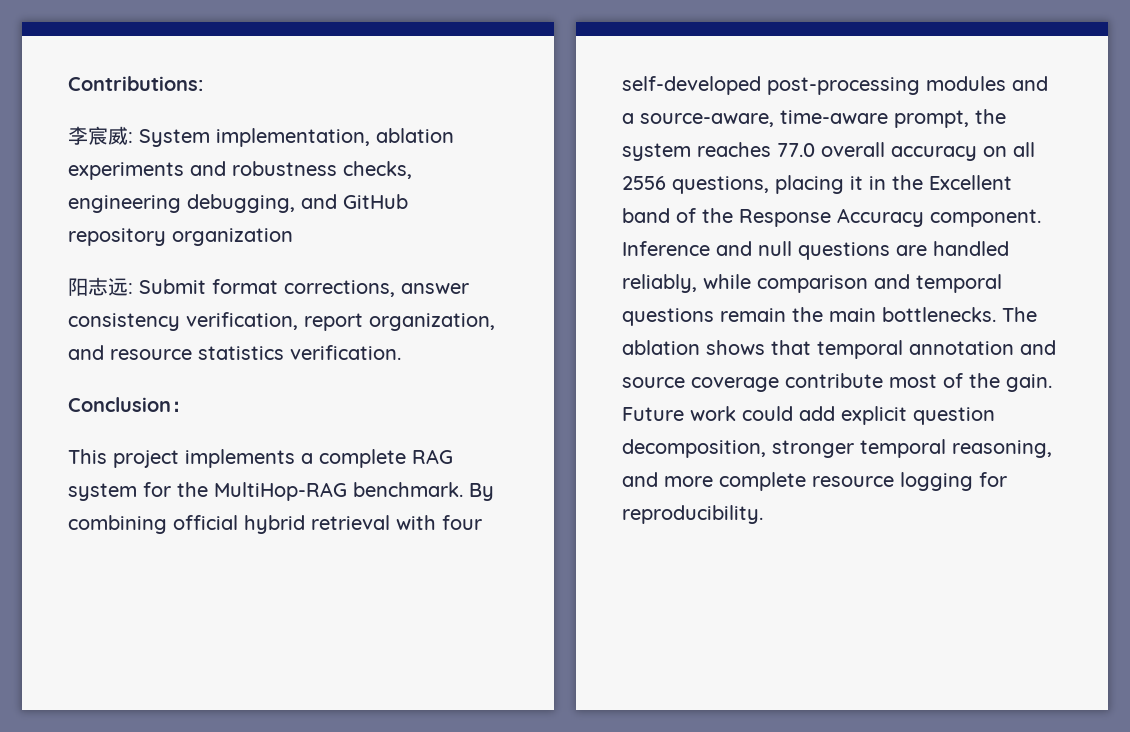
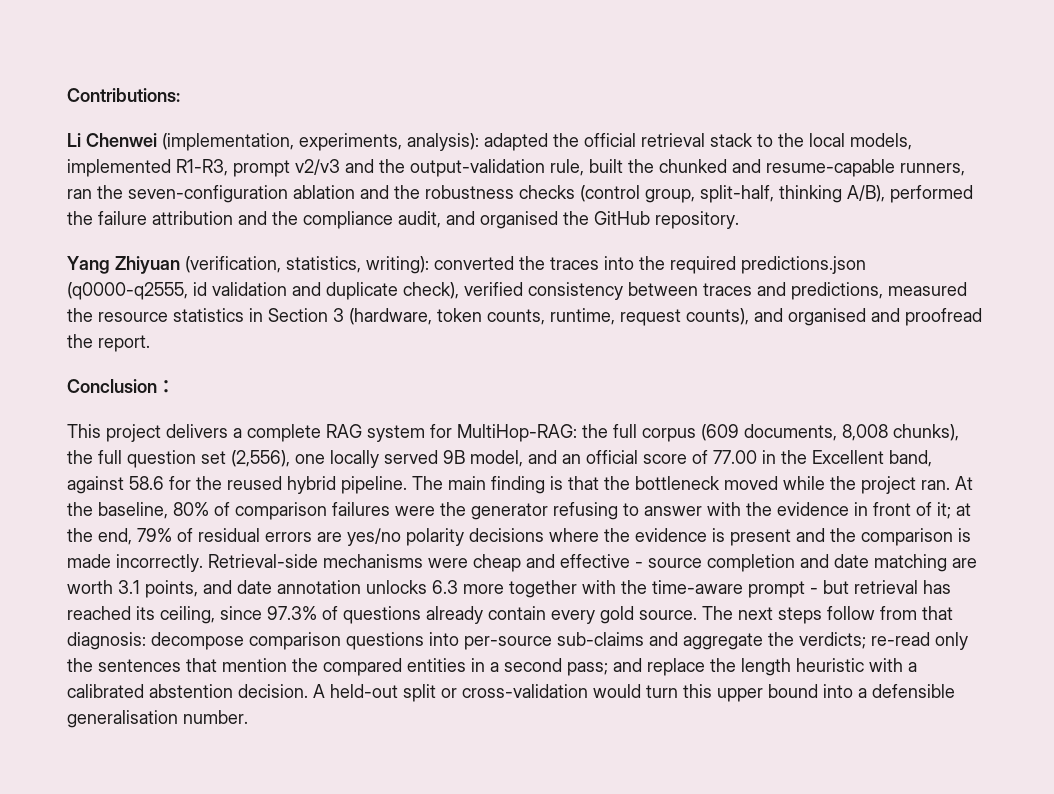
[68,126,454,147] [68,161,412,180] [68,194,408,213] [68,228,293,246] [68,277,469,297] [68,312,495,331] [68,345,401,360] 李宸威: System implementation, ablation experiments and robustness checks, engineering debugging, and GitHub repository organization // 阳志远: Submit format corrections, answer consistency verification, report organization, and resource statistics verification. -> [67,133,912,151] [67,159,965,177] [67,185,973,203] [67,211,739,229] [67,256,866,274] [67,282,967,300] [67,308,982,326] [67,334,150,352] Li Chenwei (implementation, experiments, analysis): adapted the official retrieval stack to the local models, implemented R1-R3, prompt v2/v3 and the output-validation rule, built the chunked and resume-capable runners, ran the seven-configuration ablation and the robustness checks (control group, split-half, thinking A/B), performed the failure attribution and the compliance audit, and organised the GitHub repository. // Yang Zhiyuan (verification, statistics, writing): converted the traces into the required predictions.json (q0000-q2555, id validation and duplicate check), verified consistency between traces and predictions, measured the resource statistics in Section 3 (hardware, token counts, runtime, request counts), and organised and proofread the report.
[185,449,295,468] implements -> [166,424,228,438] delivers
[177,482,494,501] [68,515,482,534] [622,76,1048,95] [622,109,1006,128] [622,142,1035,161] [622,175,1012,194] [622,208,1041,227] [622,241,1009,260] [622,274,1002,293] [622,307,1037,326] [622,340,1056,359] [622,373,1052,392] [622,406,995,425] [622,439,1052,458] [622,472,1007,491] [622,505,763,524] the MultiHop-RAG benchmark. By combining official hybrid retrieval with four self-developed post-processing modules and a source-aware, time-aware prompt, the system reaches 77.0 overall accuracy on all 2556 questions, placing it in the Excellent band of the Response Accuracy component. Inference and null questions are handled reliably, while comparison and temporal questions remain the main bottlenecks. The ablation shows that temporal annotation and source coverage contribute most of the gain. Future work could add explicit question decomposition, stronger temporal reasoning, and more complete resource logging for reproducibility. -> [457,424,959,442] [67,450,932,468] [67,476,973,494] [67,502,971,520] [67,528,971,546] [67,554,977,572] [67,580,951,598] [67,606,953,624] [67,632,968,650] [67,658,917,676] [67,684,955,702] [67,710,248,728] MultiHop-RAG: the full corpus (609 documents, 8,008 chunks), the full question set (2,556), one locally served 9B model, and an official score of 77.00 in the Excellent band, against 58.6 for the reused hybrid pipeline. The main finding is that the bottleneck moved while the project ran. At the baseline, 80% of comparison failures were the generator refusing to answer with the evidence in front of it; at the end, 79% of residual errors are yes/no polarity decisions where the evidence is present and the comparison is made incorrectly. Retrieval-side mechanisms were cheap and effective - source completion and date matching are worth 3.1 points, and date annotation unlocks 6.3 more together with the time-aware prompt - but retrieval has reached its ceiling, since 97.3% of questions already contain every gold source. The next steps follow from that diagnosis: decompose comparison questions into per-source sub-claims and aggregate the verdicts; re-read only the sentences that mention the compared entities in a second pass; and replace the length heuristic with a calibrated abstention decision. A held-out split or cross-validation would turn this upper bound into a defensible generalisation number.

